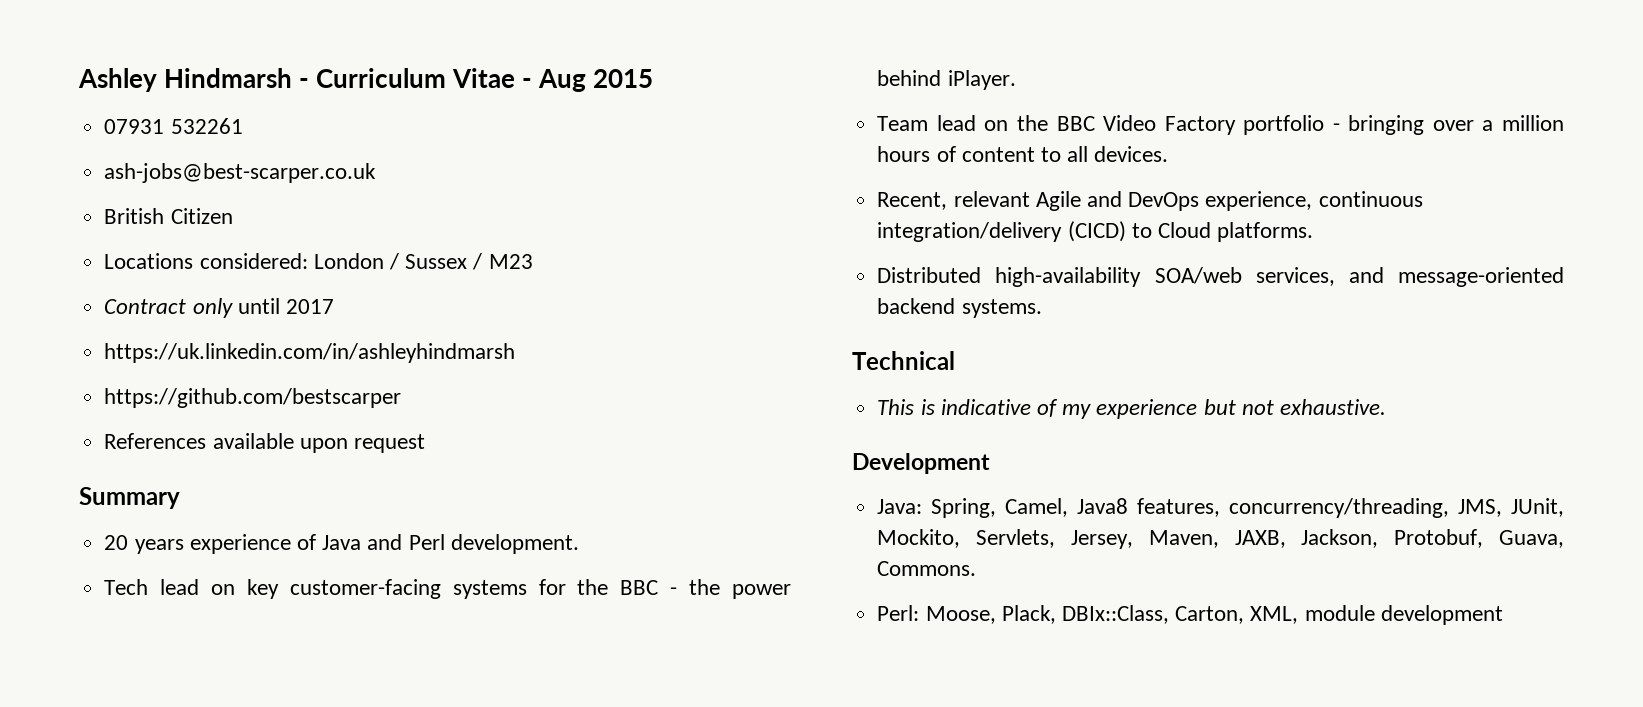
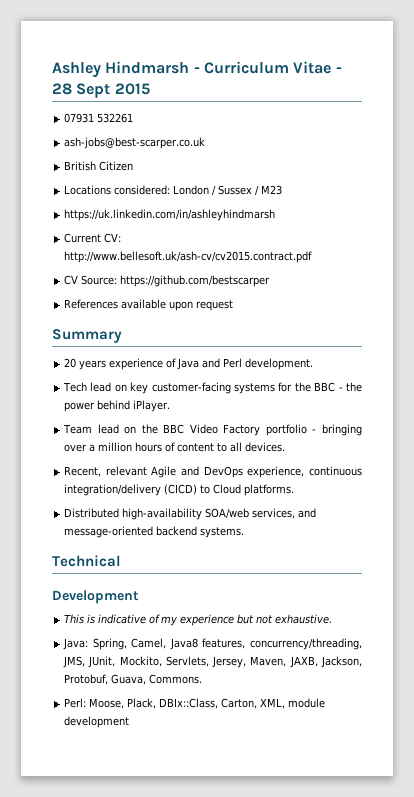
[538,69,587,92] Aug -> [52,83,111,98] 28 Sept
[104,298,334,318] [104,343,516,363] Contract only until 2017 // https://uk.linkedin.com/in/ashleyhindmarsh // -> [64,209,276,221] [64,233,122,243] [64,251,313,263] [64,275,118,285] https://uk.linkedin.com/in/ashleyhindmarsh // Current CV: http://www.bellesoft.uk/ash-cv/cv2015.contract.pdf // CV Source:
(955, 360) none -> [52,590,139,604] // Development
[852,453,990,474] // Development -> (333, 619) none

